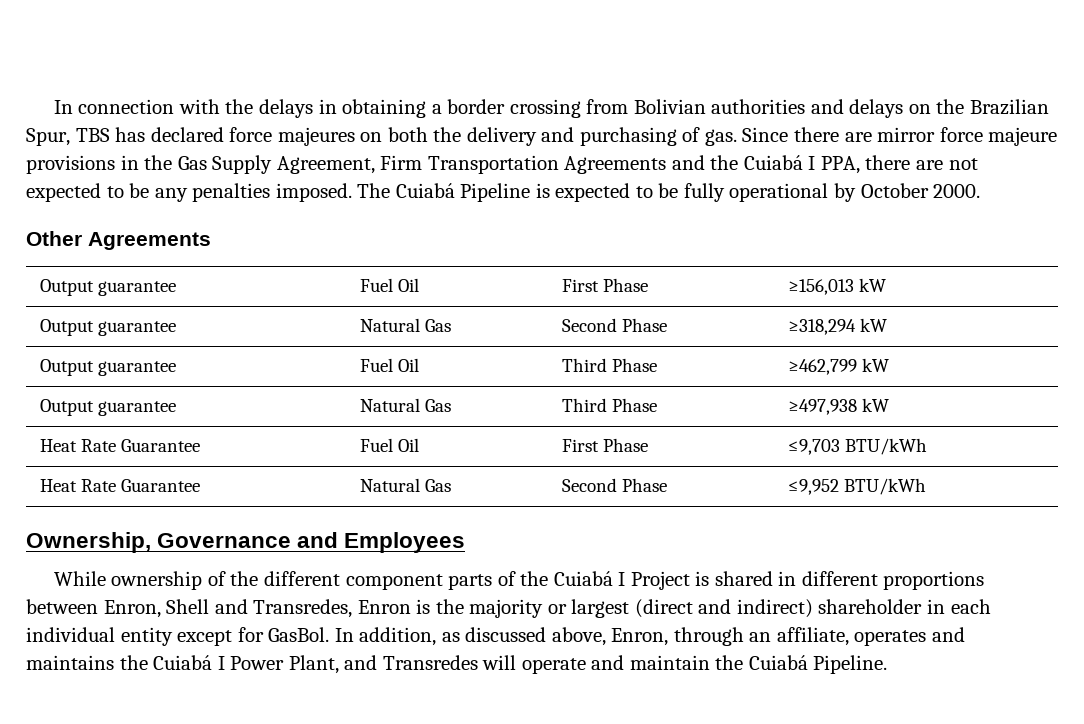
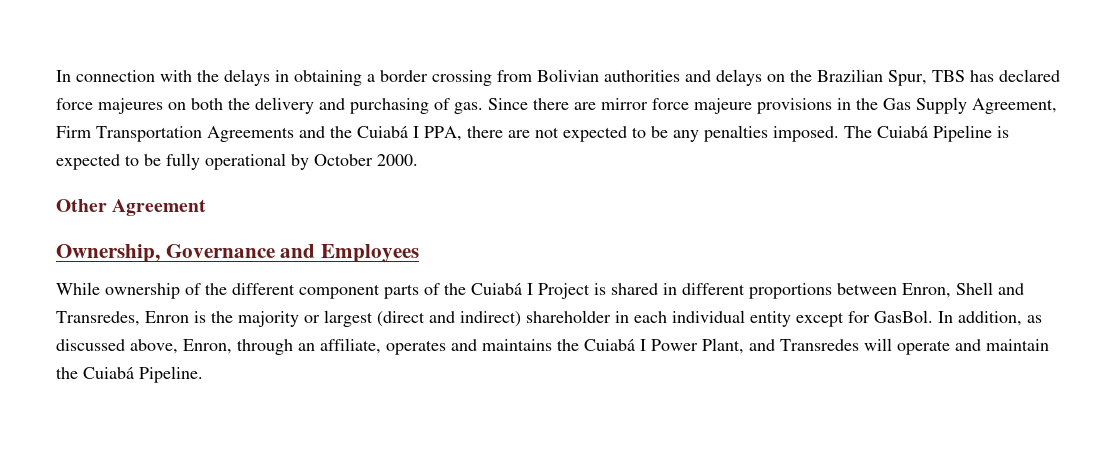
[88,232,211,250] [39,279,176,296] [359,278,419,292] [561,278,648,292] [787,278,886,295] [39,319,176,336] [359,318,451,332] [561,318,667,332] [787,318,887,335] [39,359,176,376] [359,358,419,372] [561,358,657,372] [787,358,889,375] [39,399,176,416] [359,398,451,412] [561,398,657,412] [787,398,889,415] [39,439,200,452] [359,438,419,452] [561,438,648,452] [787,438,927,455] [39,479,200,492] [359,478,451,492] [561,478,667,492] [787,478,926,495] Agreements // Output guarantee | Fuel Oil | First Phase | ≥156,013 kW // Output guarantee | Natural Gas | Second Phase | ≥318,294 kW // Output guarantee | Fuel Oil | Third Phase | ≥462,799 kW // Output guarantee | Natural Gas | Third Phase | ≥497,938 kW // Heat Rate Guarantee | Fuel Oil | First Phase | ≤9,703 BTU/kWh // Heat Rate Guarantee | Natural Gas | Second Phase | ≤9,952 BTU/kWh -> [112,199,207,216] Agreement

